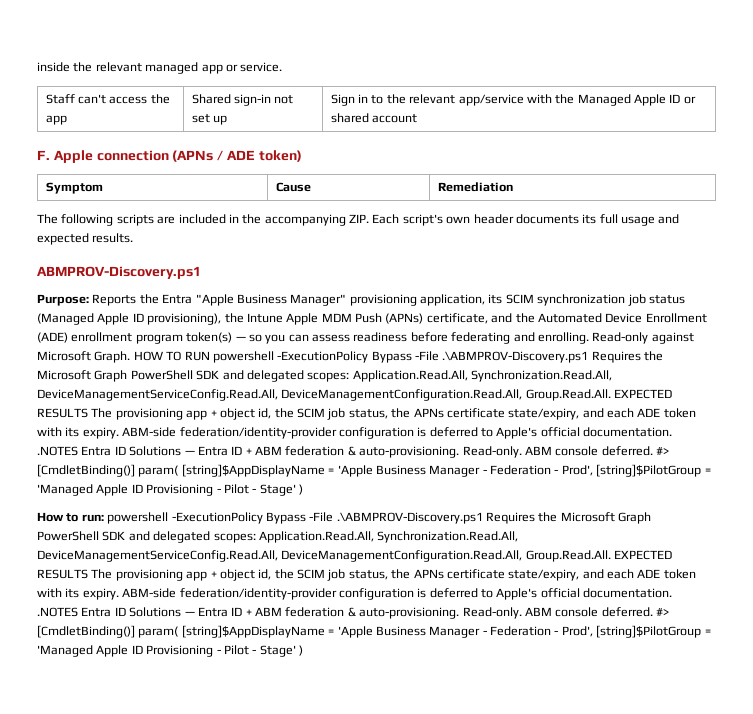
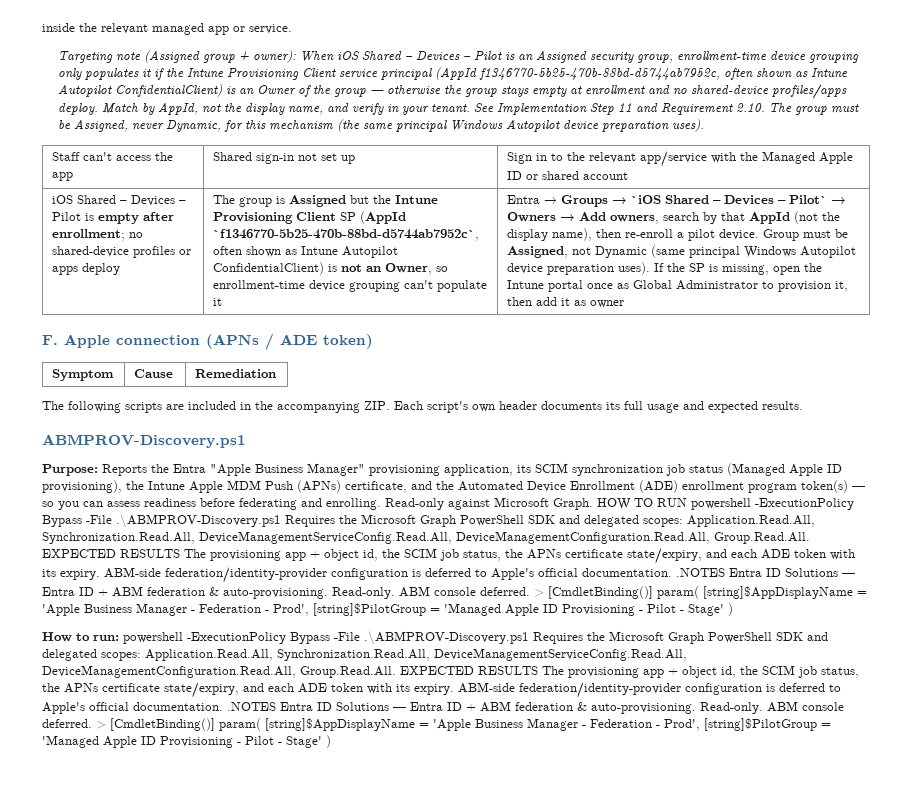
(283, 67) none -> [57,49,859,63] [57,67,848,80] [57,84,847,99] [57,102,859,115] [57,119,704,132] // Targeting note (Assigned group + owner): When iOS Shared – Devices – Pilot is an Assigned security group, enrollment-time device grouping only populates it if the Intune Provisioning Client service principal (AppId f1346770-5b25-470b-88bd-d5744ab7952c, often shown as Intune Autopilot ConfidentialClient) is an Owner of the group — otherwise the group stays empty at enrollment and no shared-device profiles/apps deploy. Match by AppId, not the display name, and verify in your tenant. See Implementation Step 11 and Requirement 2.10. The group must be Assigned, never Dynamic, for this mechanism (the same principal Windows Autopilot device preparation uses).
(418, 118) none -> [52,195,187,206] [52,212,175,224] [52,229,144,241] [52,246,192,258] [52,263,121,275] [213,195,439,207] [213,211,407,224] [213,229,480,241] [213,246,399,258] [213,262,449,275] [213,280,488,292] [213,298,223,306] [507,195,847,207] [507,211,841,224] [507,228,849,241] [507,245,857,258] [507,262,823,275] [507,280,849,292] [507,297,625,308] // iOS Shared – Devices – Pilot is empty after enrollment; no shared-device profiles or apps deploy | The group is Assigned but the Intune Provisioning Client SP (AppId `f1346770-5b25-470b-88bd-d5744ab7952c`, often shown as Intune Autopilot ConfidentialClient) is not an Owner, so enrollment-time device grouping can't populate it | Entra → Groups → `iOS Shared – Devices – Pilot` → Owners → Add owners, search by that AppId (not the display name), then re-enroll a pilot device. Group must be Assigned, not Dynamic (same principal Windows Autopilot device preparation uses). If the SP is missing, open the Intune portal once as Global Administrator to provision it, then add it as owner
[656,447,669,455] #> -> [534,589,544,597] >
[656,608,669,616] #> -> [96,721,106,729] >

